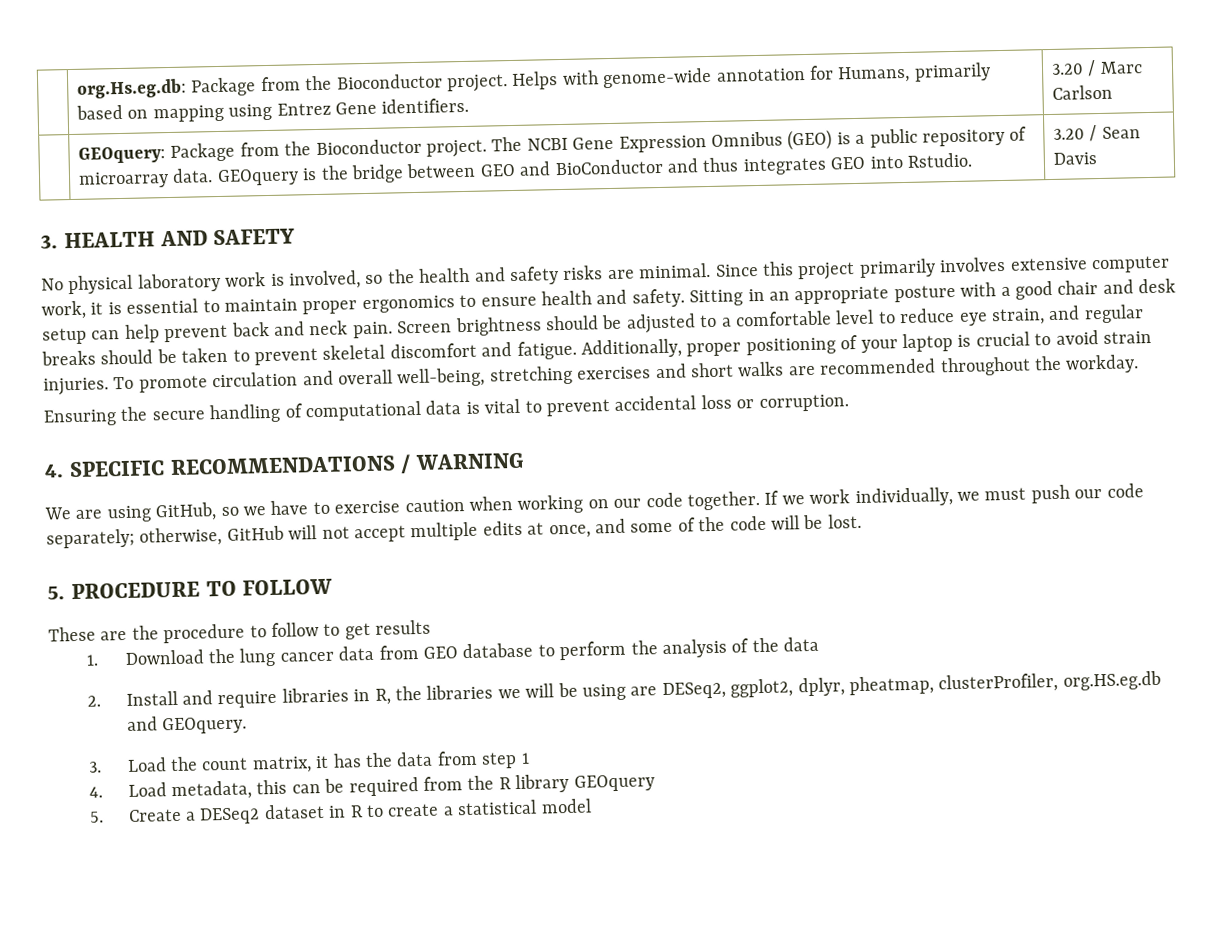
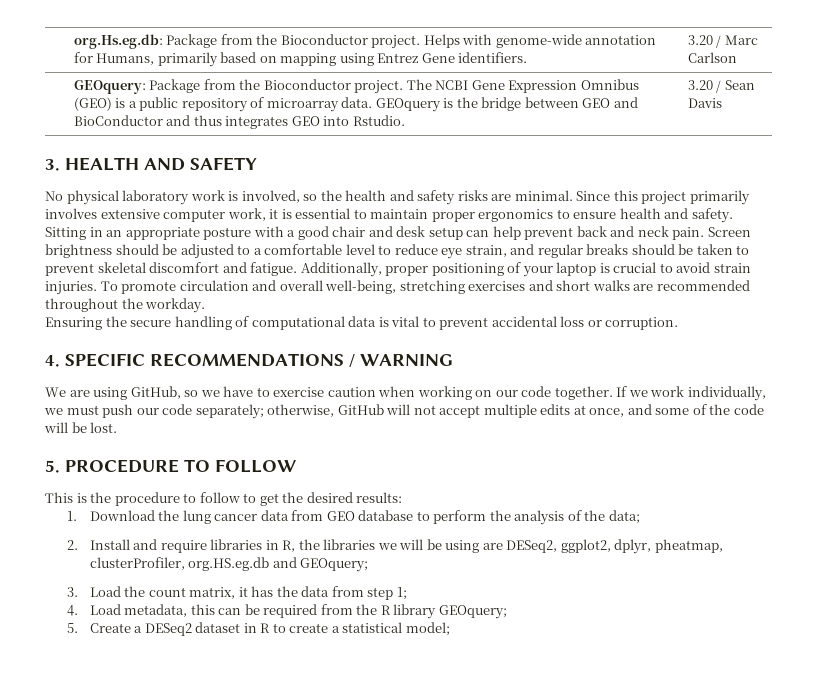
[48,626,128,642] These are -> [45,492,87,503] This is
[375,619,432,635] results -> [282,492,403,503] the desired results:
[783,636,820,652] data -> [608,510,640,524] data;
[162,716,248,735] GEOquery. -> [300,558,369,572] GEOquery;
[520,752,530,764] 1 -> [396,587,407,600] 1;
[573,774,655,792] GEOquery -> [438,605,507,619] GEOquery;
[540,798,592,814] model -> [405,622,450,636] model;

